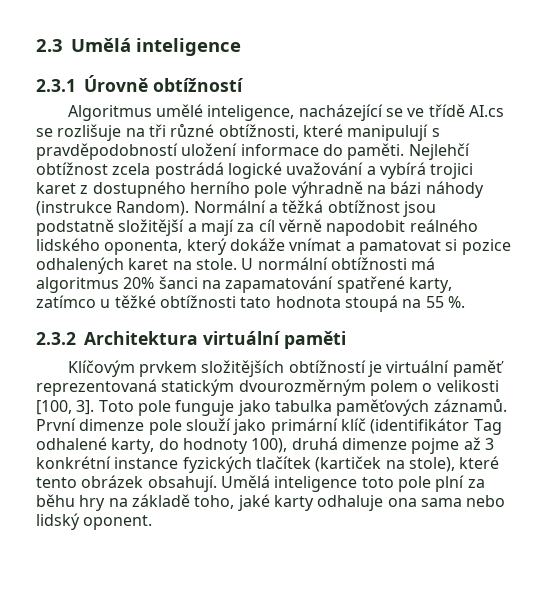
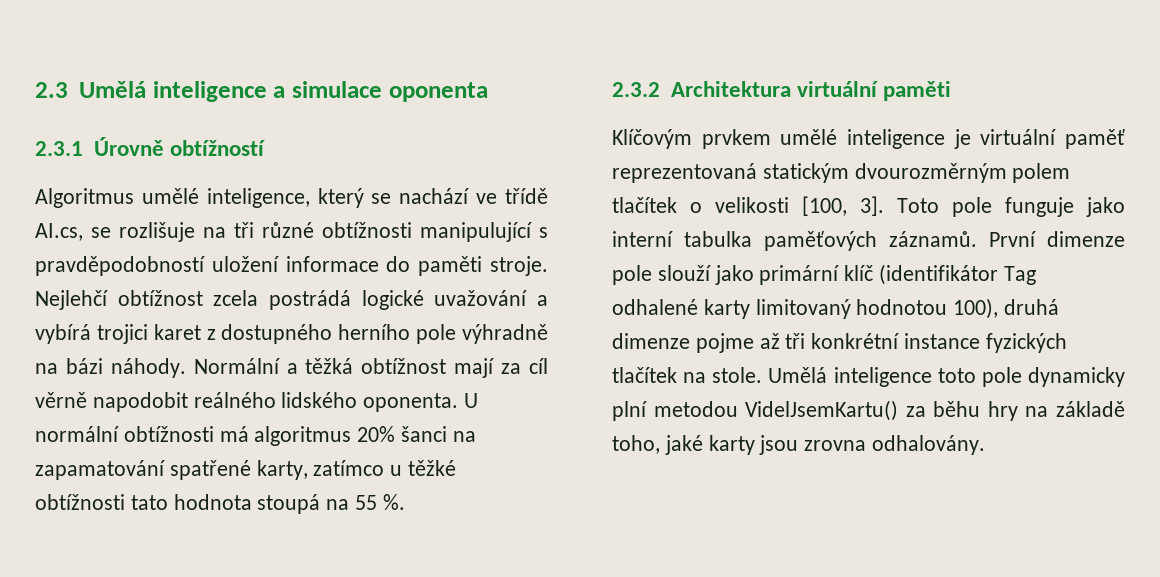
(241, 47) none -> [273,81,488,102] a simulace oponenta
[298,104,404,121] nacházející se -> [317,188,470,208] který se nachází
[468,105,504,117] AI.cs -> [35,223,83,241] AI.cs,
[218,124,429,141] obtížnosti, které manipulují -> [322,222,532,242] obtížnosti manipulující
[347,143,405,160] paměti. -> [418,256,548,276] paměti stroje.
[425,181,484,198] [36,201,190,216] náhody (instrukce Random). -> [110,358,186,378] náhody.
[402,201,436,217] [36,219,197,236] jsou podstatně složitější a -> (447, 366) none
[104,238,511,255] [36,257,237,274] oponenta, který dokáže vnímat a pamatovat si pozice odhalených karet na stole. -> [363,393,459,412] oponenta.
[201,360,366,377] složitějších obtížností -> [780,129,945,149] umělé inteligence
(418, 388) none -> [612,197,677,213] tlačítek
(271, 408) none -> [612,231,673,247] interní
[111,438,248,454] karty, do hodnoty -> [703,299,948,319] karty limitovaný hodnotou
[484,438,494,450] 3 -> [785,333,806,349] tři
[315,456,500,472] [36,475,465,492] (kartiček na stole), které tento obrázek obsahují. Umělá inteligence toto pole plní -> [683,367,1125,387] [612,400,899,421] na stole. Umělá inteligence toto pole dynamicky plní metodou VidelJsemKartu()
[317,495,506,511] [36,513,153,530] odhaluje ona sama nebo lidský oponent. -> [759,435,986,455] jsou zrovna odhalovány.

